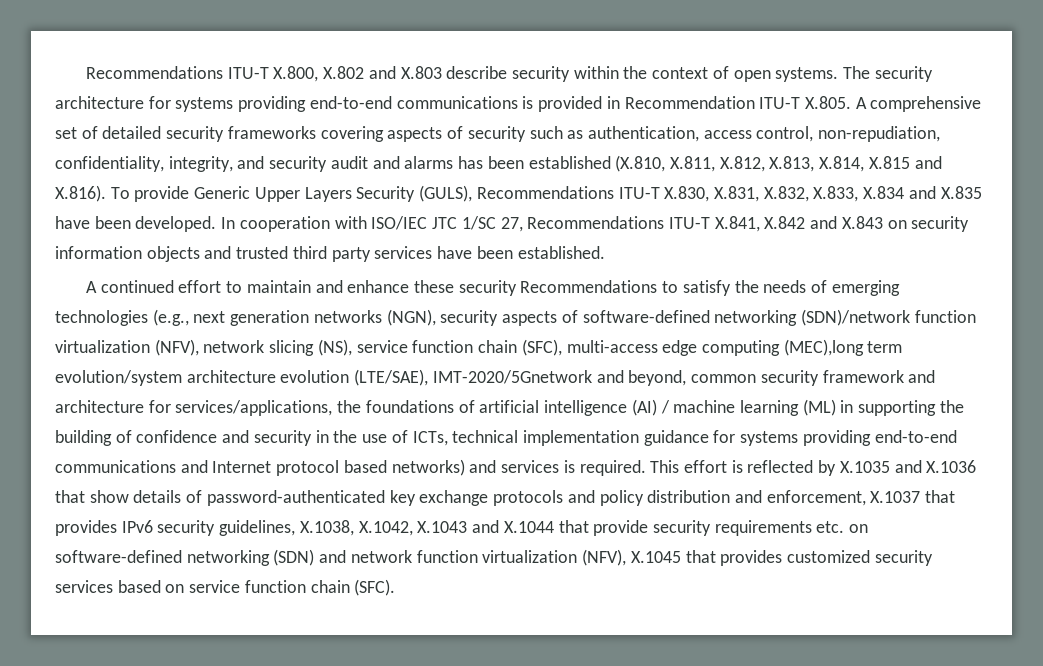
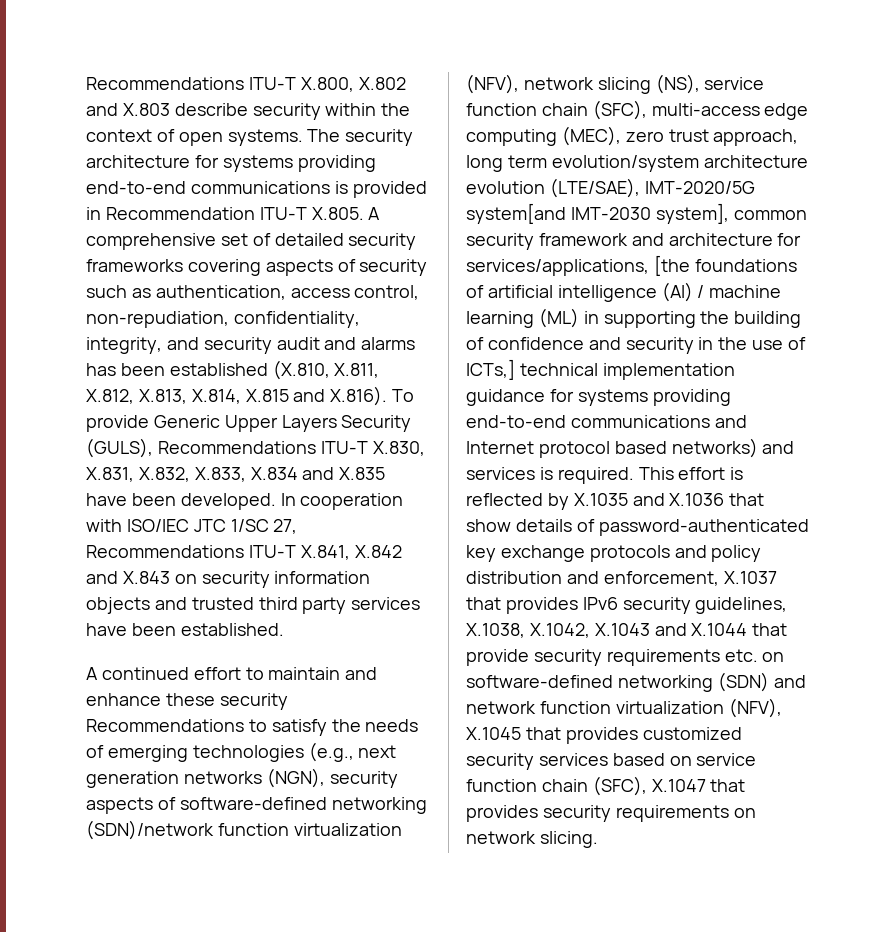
[783,339,864,356] (MEC),long -> [561,126,799,146] [466,155,503,172] (MEC), zero trust approach, long
[432,370,687,386] IMT-2020/5Gnetwork and beyond, -> [644,181,755,194] [466,203,729,224] IMT-2020/5G system[and IMT-2030 system],
[337,400,362,413] the -> [653,255,690,276] [the
[412,431,448,446] ICTs, -> [466,359,515,380] ICTs,]
[354,579,396,596] (SFC). -> [592,776,746,796] [466,805,756,822] [466,831,598,848] (SFC), X.1047 that provides security requirements on network slicing.

